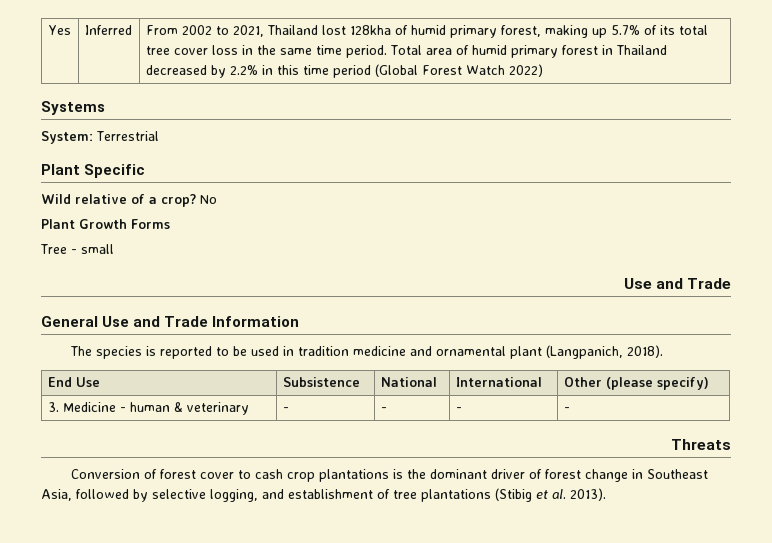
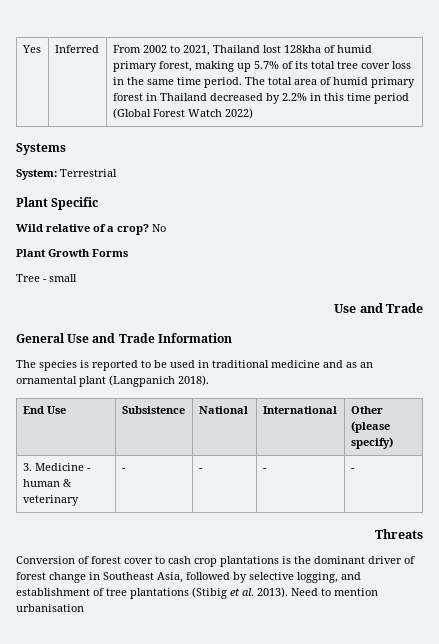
[389,45,422,55] Total -> [244,77,292,85] The total
[298,346,350,356] tradition -> [212,360,269,368] traditional
(433, 351) none -> [346,362,373,368] as an
[546,345,624,359] (Langpanich, -> [109,375,175,387] (Langpanich
(606, 494) none -> [291,588,378,596] [16,604,84,612] Need to mention urbanisation

